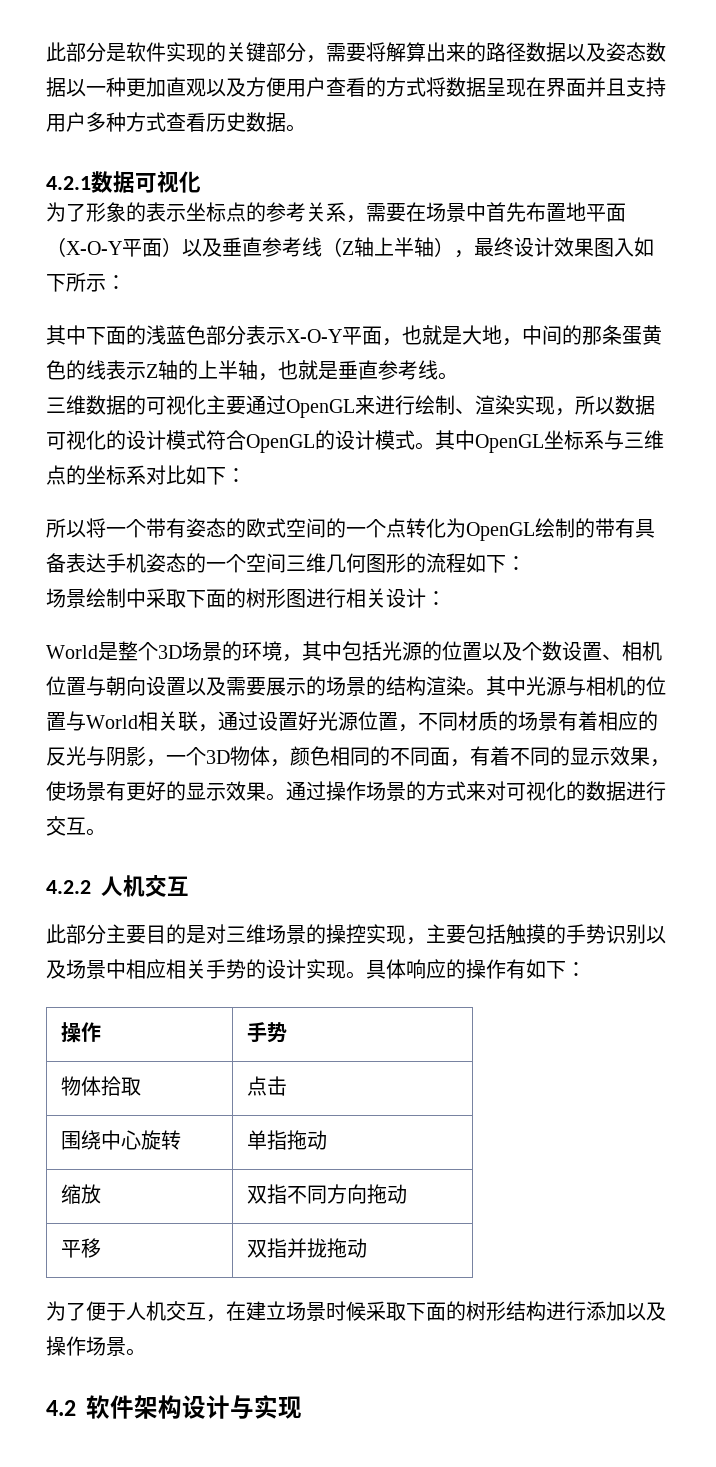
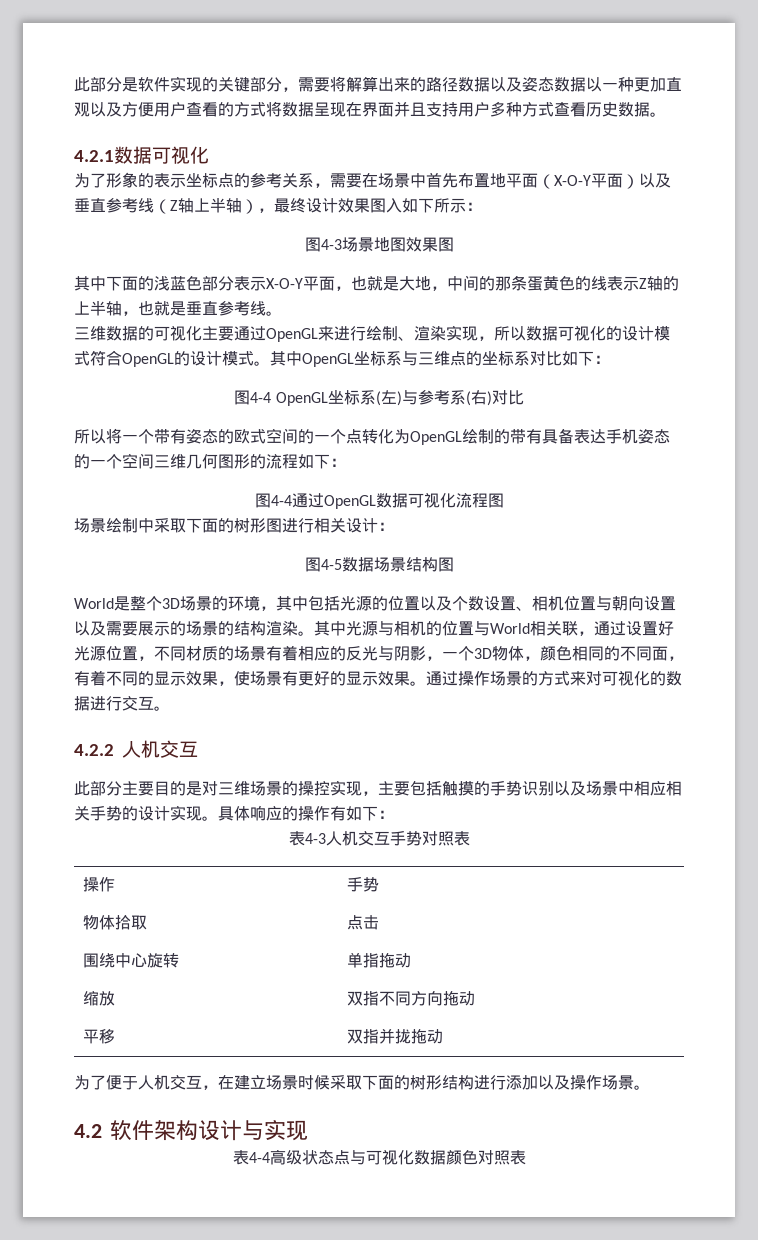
(126, 282) none -> [304,237,454,252] // 图4-3场景地图效果图
(246, 475) none -> [234,390,524,406] // 图4-4 OpenGL坐标系(左)与参考系(右)对比
(526, 563) none -> [254,492,504,509] // 图4-4通过OpenGL数据可视化流程图
(446, 598) none -> [304,557,454,572] // 图4-5数据场景结构图
(586, 969) none -> [288,831,470,846] // 表4-3人机交互手势对照表
(302, 1407) none -> [232,1149,526,1165] // 表4-4高级状态点与可视化数据颜色对照表

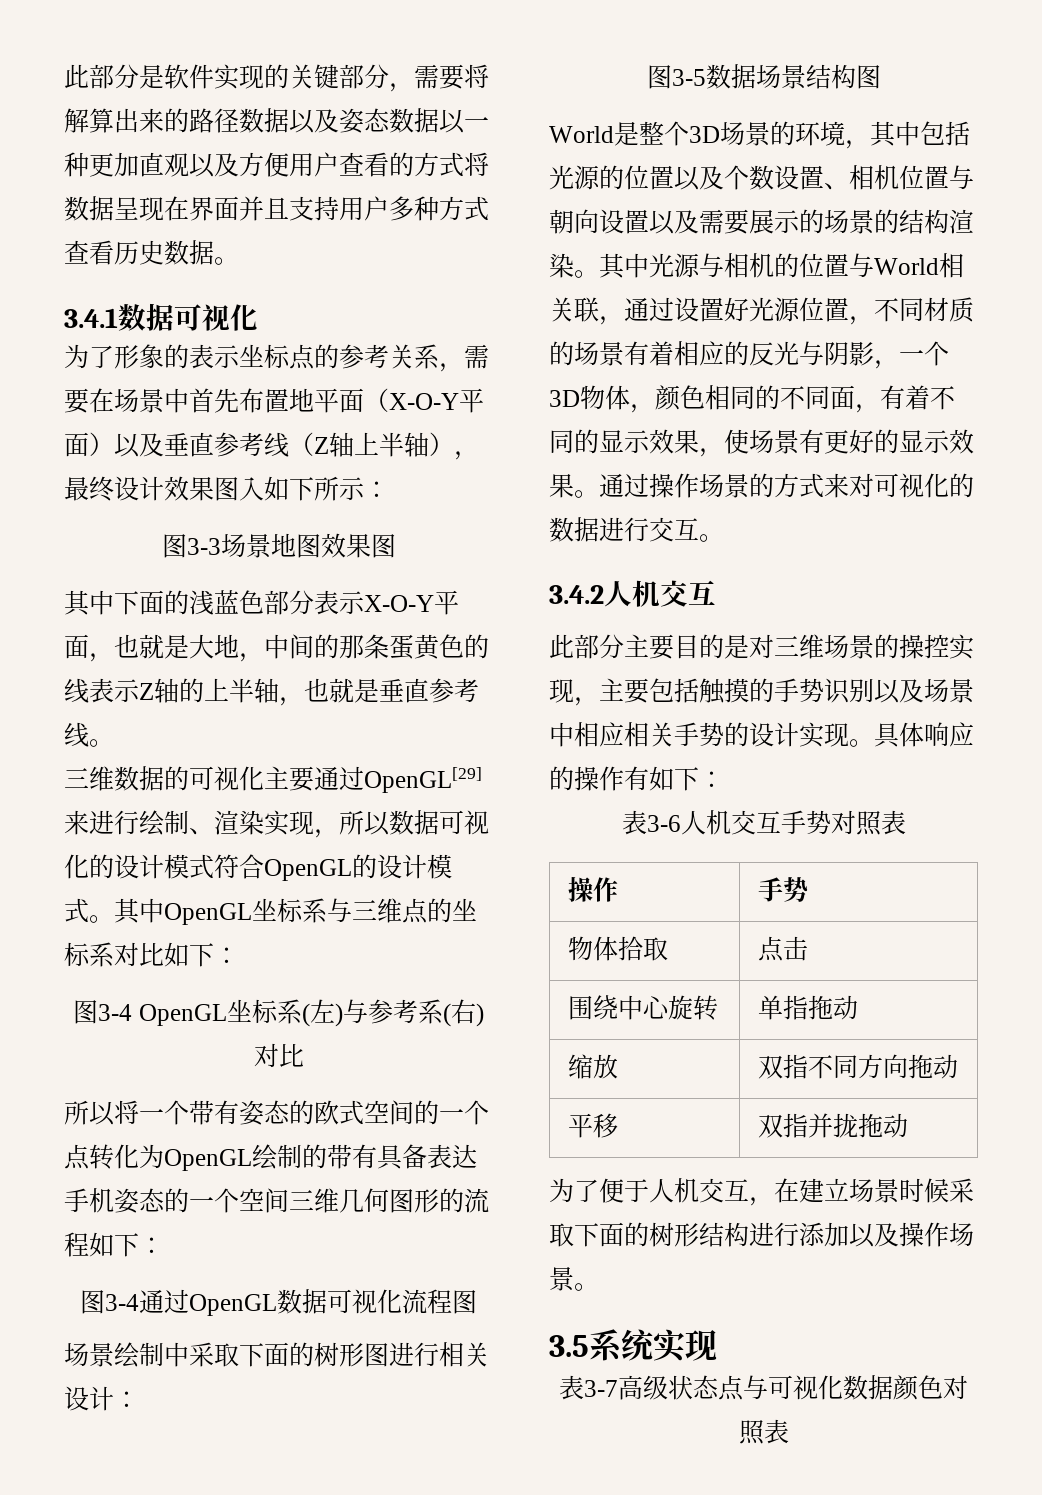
[74,150,114,162] 4.2.1 -> [64,308,118,328] 3.4.1
[320,239,342,250] 4-3 -> [186,538,221,555] 3-3
[266,328,318,342] OpenGL -> [364,767,482,793] OpenGL[29]
[250,392,272,403] 4-4 -> [98,1004,133,1021] 3-4
[270,495,292,506] 4-4 -> [105,1294,139,1311] 3-4
[320,559,342,570] 4-5 -> [671,69,706,86] 3-5
[74,744,114,756] 4.2.2 -> [549,585,604,604] 3.4.2
[304,833,326,844] 4-3 -> [646,815,681,832] 3-6
[74,1120,264,1141] 4.2软件架构设计与 -> [549,1329,655,1361] 3.5系统
[248,1152,270,1163] 4-4 -> [584,1380,618,1397] 3-7

